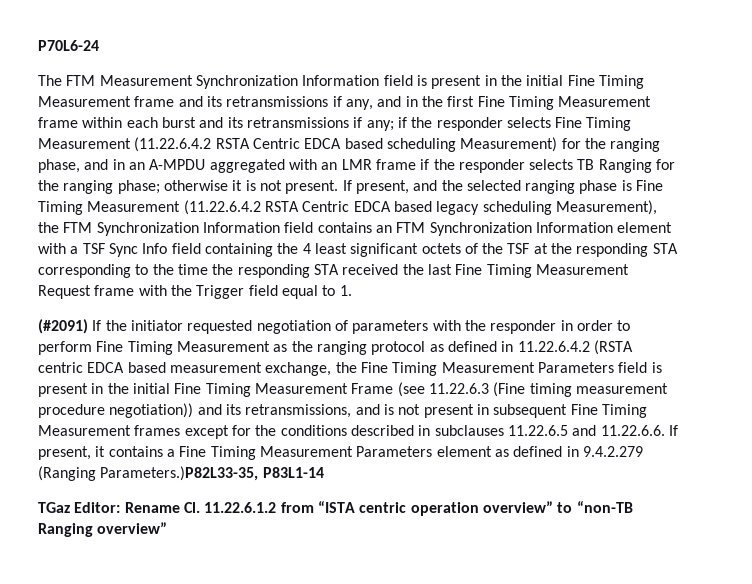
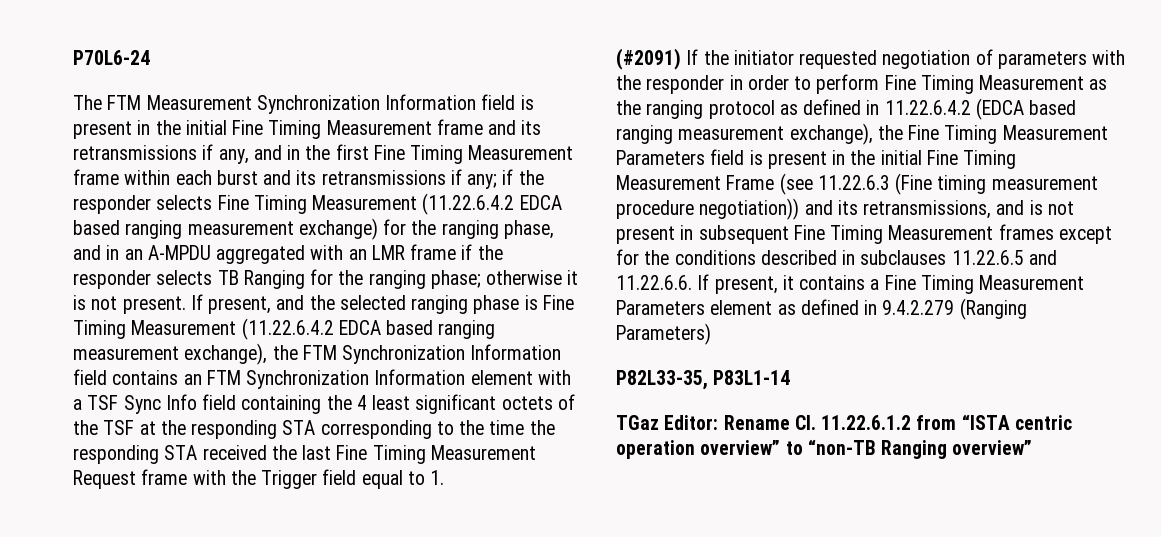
[215,137,558,152] RSTA Centric EDCA based scheduling Measurement) -> [519,195,562,210] [73,218,378,240] EDCA based ranging measurement exchange)
[264,200,657,215] RSTA Centric EDCA based legacy scheduling Measurement), -> [338,320,496,339] [73,343,268,365] EDCA based ranging measurement exchange),
[593,340,633,355] [38,362,332,376] (RSTA centric EDCA based measurement exchange, -> [975,98,1077,120] [616,123,873,145] (EDCA based ranging measurement exchange),
[100,466,259,481] Parameters.)P82L33-35, -> [616,323,711,345] [616,370,708,390] Parameters) // P82L33-35,

